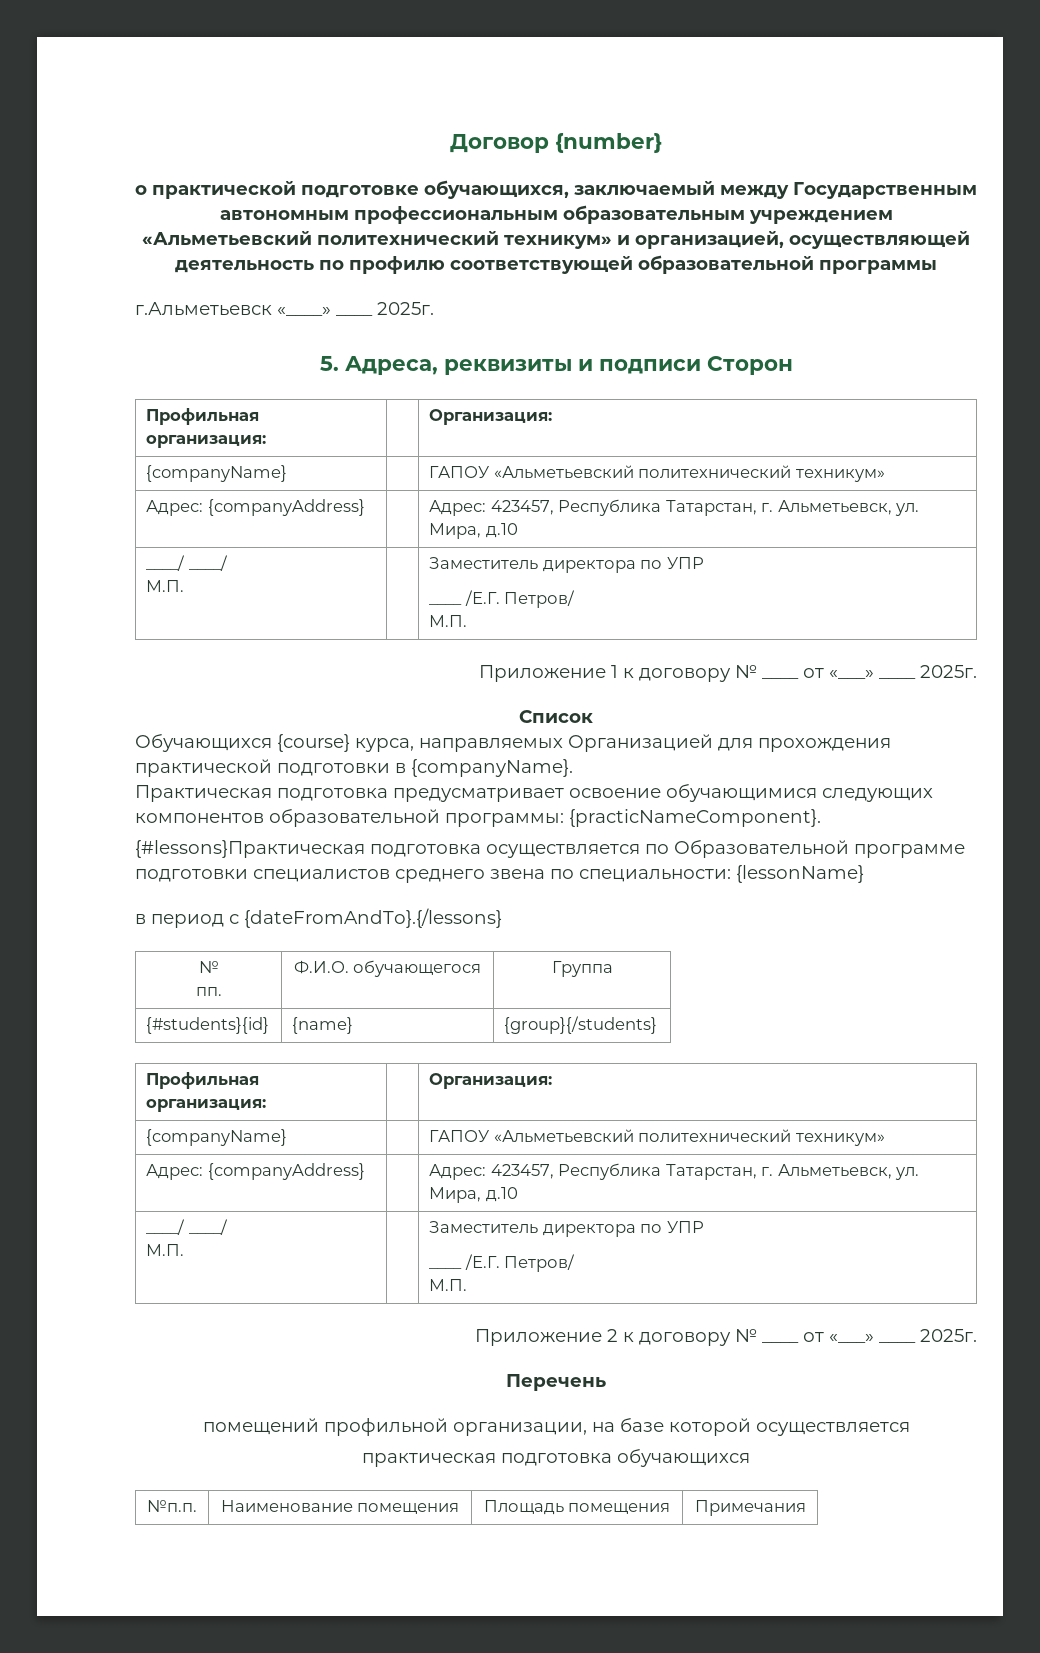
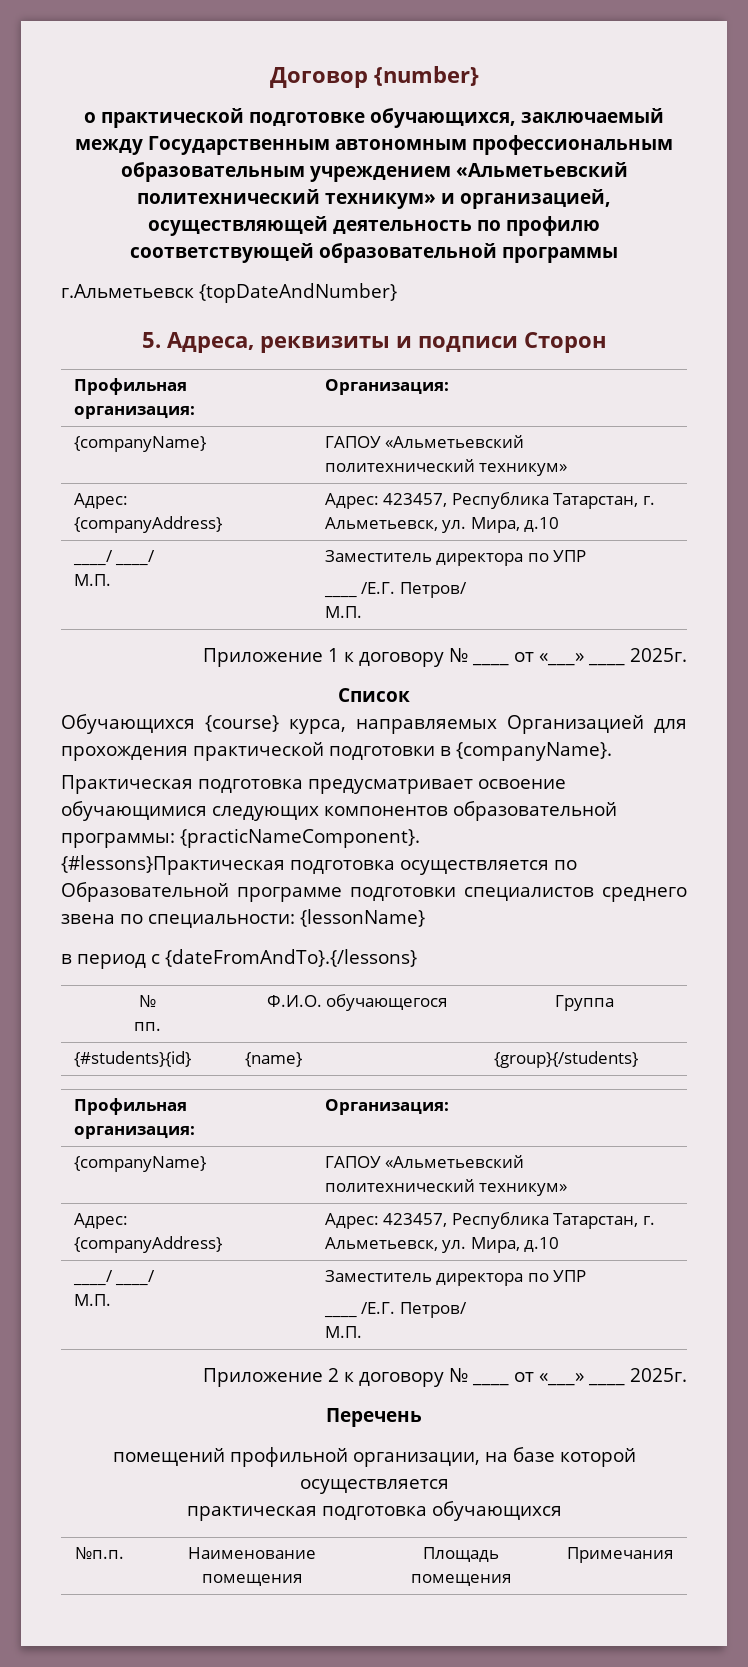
[277,307,373,316] [377,302,434,315] «____» ____ 2025г. -> [199,283,397,303] {topDateAndNumber}

